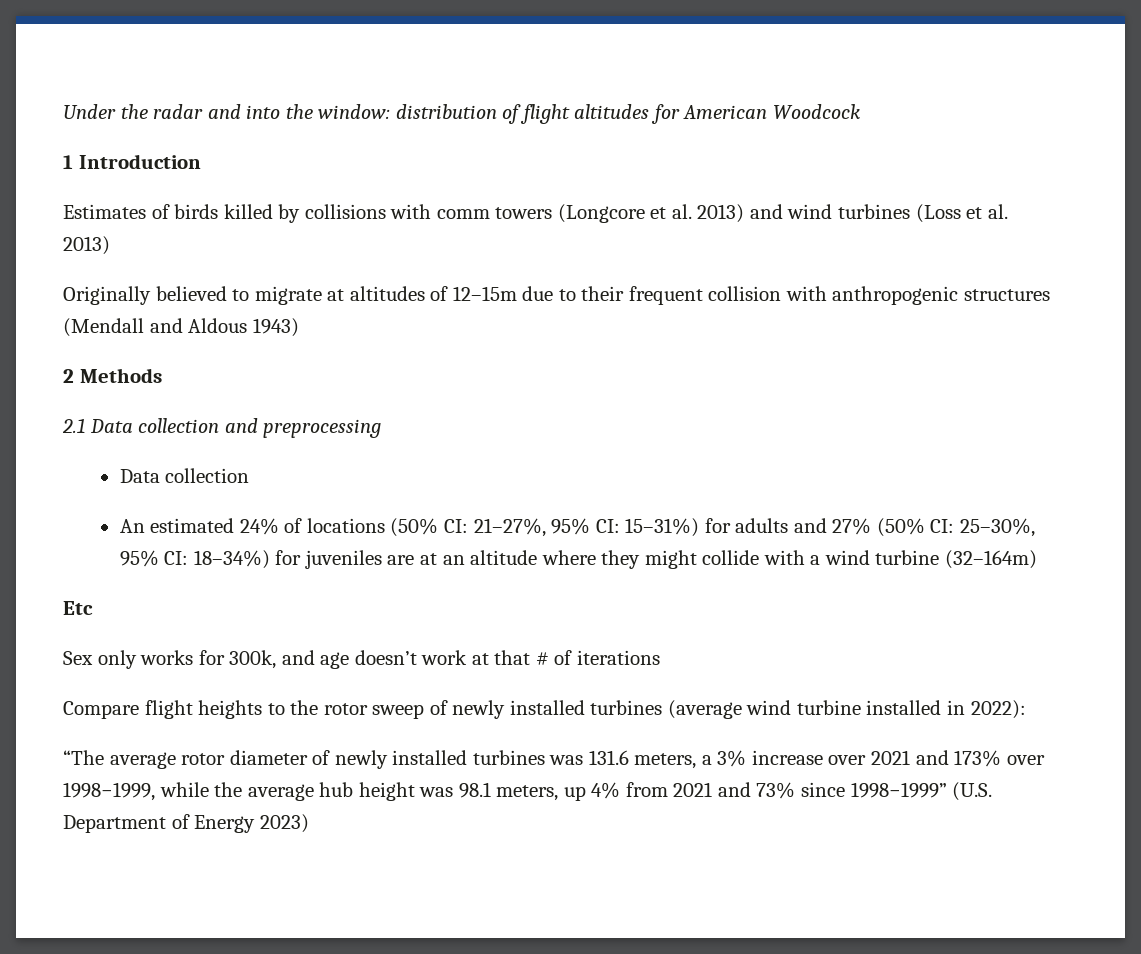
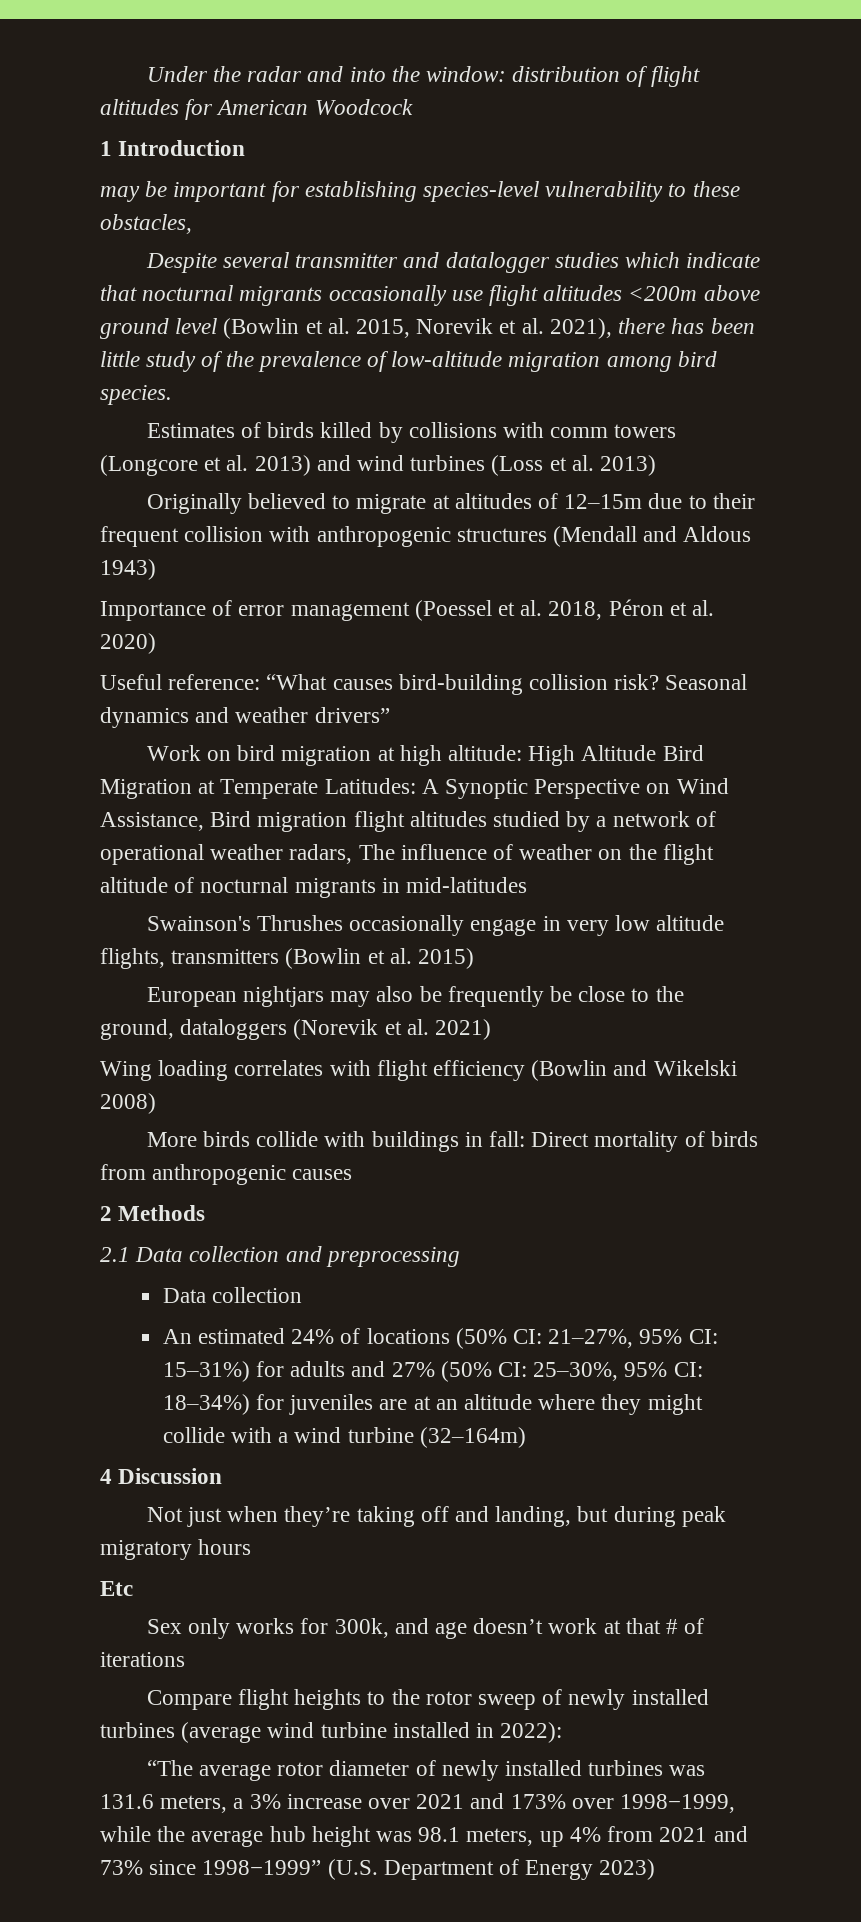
(201, 161) none -> [100,181,740,202] [100,214,192,234] [145,252,761,273] [100,285,760,306] [100,318,755,339] [100,351,717,372] [100,385,172,405] // may be important for establishing species-level vulnerability to these obstacles, // Despite several transmitter and datalogger studies which indicate that nocturnal migrants occasionally use flight altitudes <200m above ground level (Bowlin et al. 2015, Norevik et al. 2021), there has been little study of the prevalence of low-altitude migration among bird species.
(299, 327) none -> [100,599,715,621] [100,633,156,654] [100,674,748,695] [100,707,390,728] [146,745,704,766] [100,778,729,799] [100,811,716,832] [100,844,714,865] [100,877,528,898] [146,915,725,936] [100,948,475,969] [146,986,684,1007] [100,1019,492,1040] [100,1060,737,1081] [100,1093,156,1114] [146,1131,758,1152] [100,1164,353,1185] // Importance of error management (Poessel et al. 2018, Péron et al. 2020) // Useful reference: “What causes bird-building collision risk? Seasonal dynamics and weather drivers” // Work on bird migration at high altitude: High Altitude Bird Migration at Temperate Latitudes: A Synoptic Perspective on Wind Assistance, Bird migration flight altitudes studied by a network of operational weather radars, The influence of weather on the flight altitude of nocturnal migrants in mid-latitudes // Swainson's Thrushes occasionally engage in very low altitude flights, transmitters (Bowlin et al. 2015) // European nightjars may also be frequently be close to the ground, dataloggers (Norevik et al. 2021) // Wing loading correlates with flight efficiency (Bowlin and Wikelski 2008) // More birds collide with buildings in fall: Direct mortality of birds from anthropogenic causes
(1037, 559) none -> [100,1468,223,1484] [146,1506,726,1527] [100,1539,252,1560] // 4 Discussion // Not just when they’re taking off and landing, but during peak migratory hours

